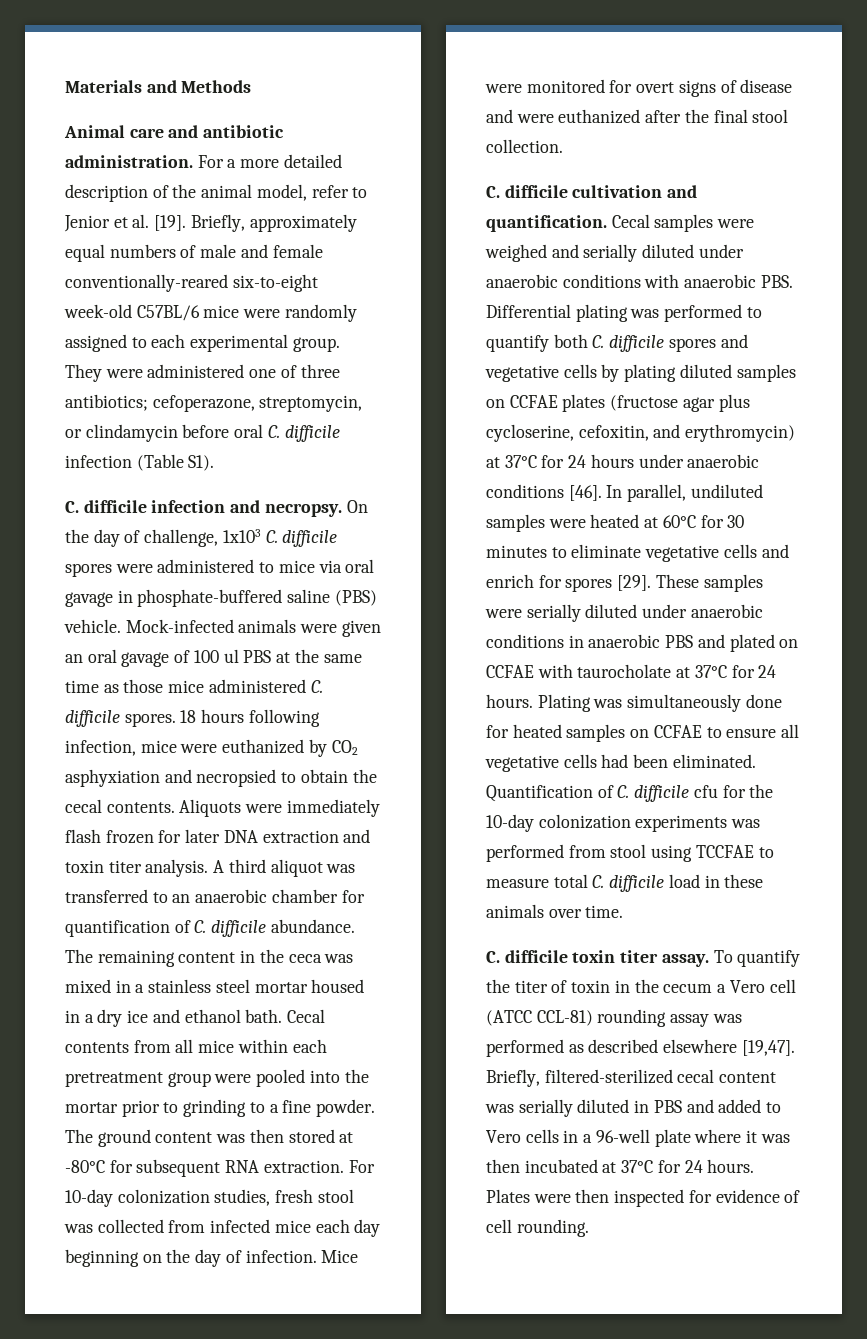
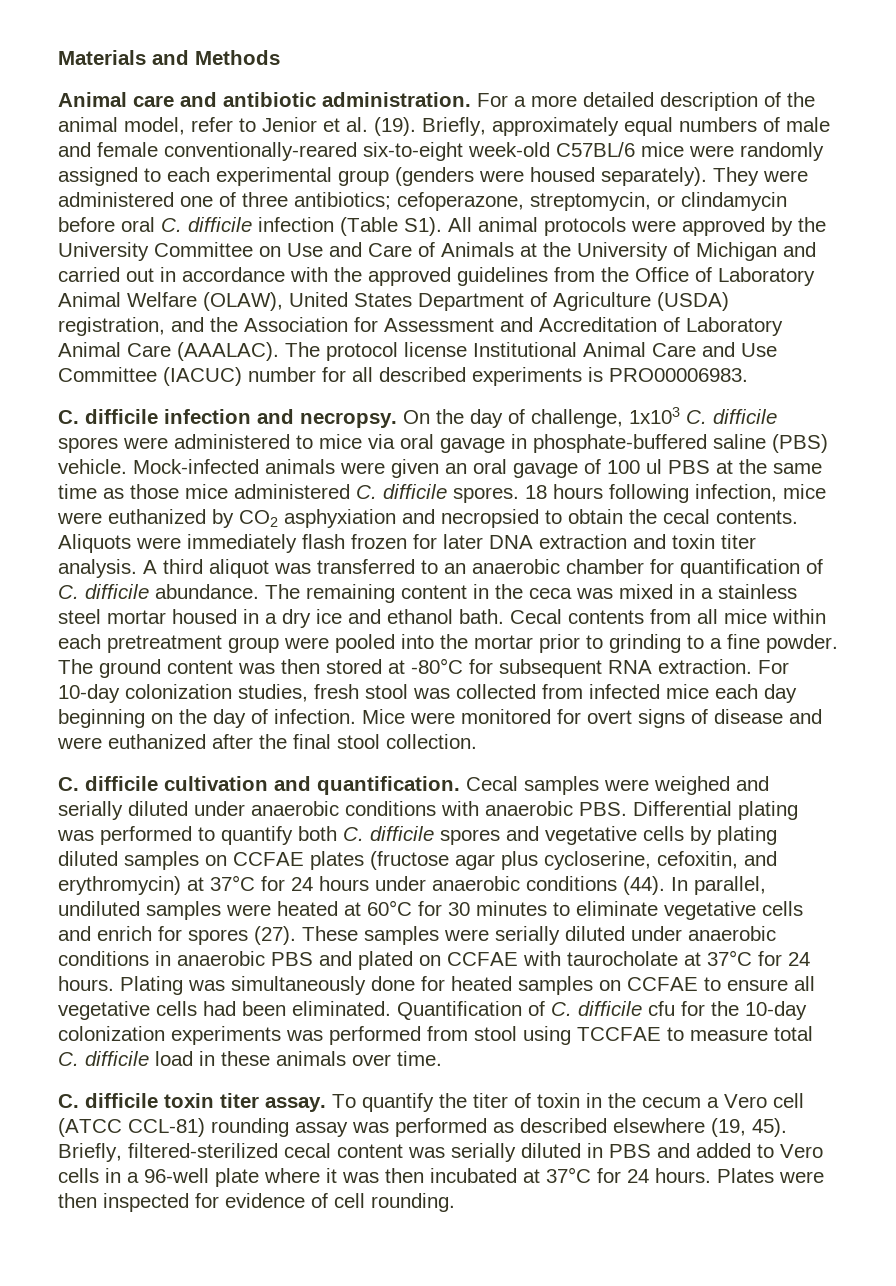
[154,215,187,231] [19]. -> [374,117,416,136] (19).
[292,337,340,352] group. -> [338,167,707,186] group (genders were housed separately).
(215, 463) none -> [448,217,826,236] [58,242,816,261] [58,267,815,286] [58,292,729,311] [58,317,783,336] [58,342,777,361] [58,367,748,386] All animal protocols were approved by the University Committee on Use and Care of Animals at the University of Michigan and carried out in accordance with the approved guidelines from the Office of Laboratory Animal Welfare (OLAW), United States Department of Agriculture (USDA) registration, and the Association for Assessment and Accreditation of Laboratory Animal Care (AAALAC). The protocol license Institutional Animal Care and Use Committee (IACUC) number for all described experiments is PRO00006983.
[568,485,602,501] [46]. -> [623,876,665,895] (44).
[617,575,652,591] [29]. -> [254,926,296,945] (27).
[741,1040,795,1056] [19,47]. -> [711,1118,787,1137] (19, 45).

